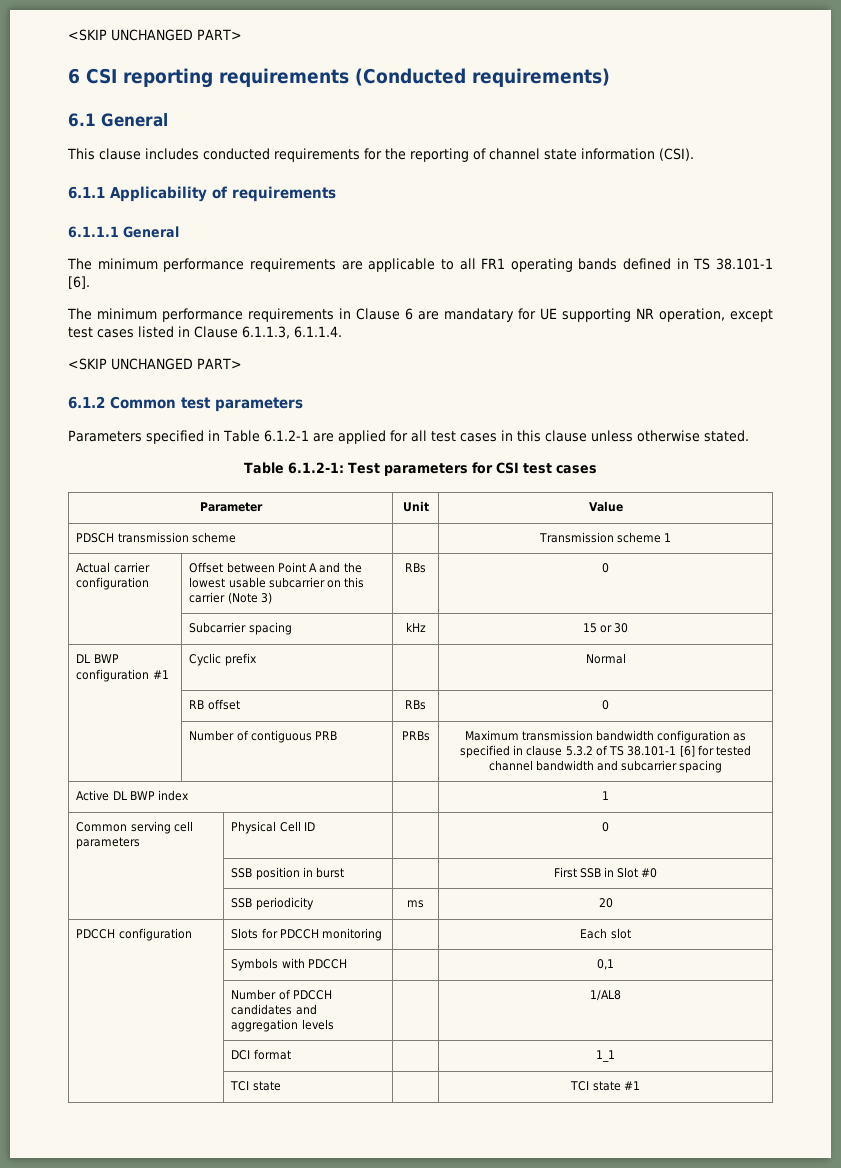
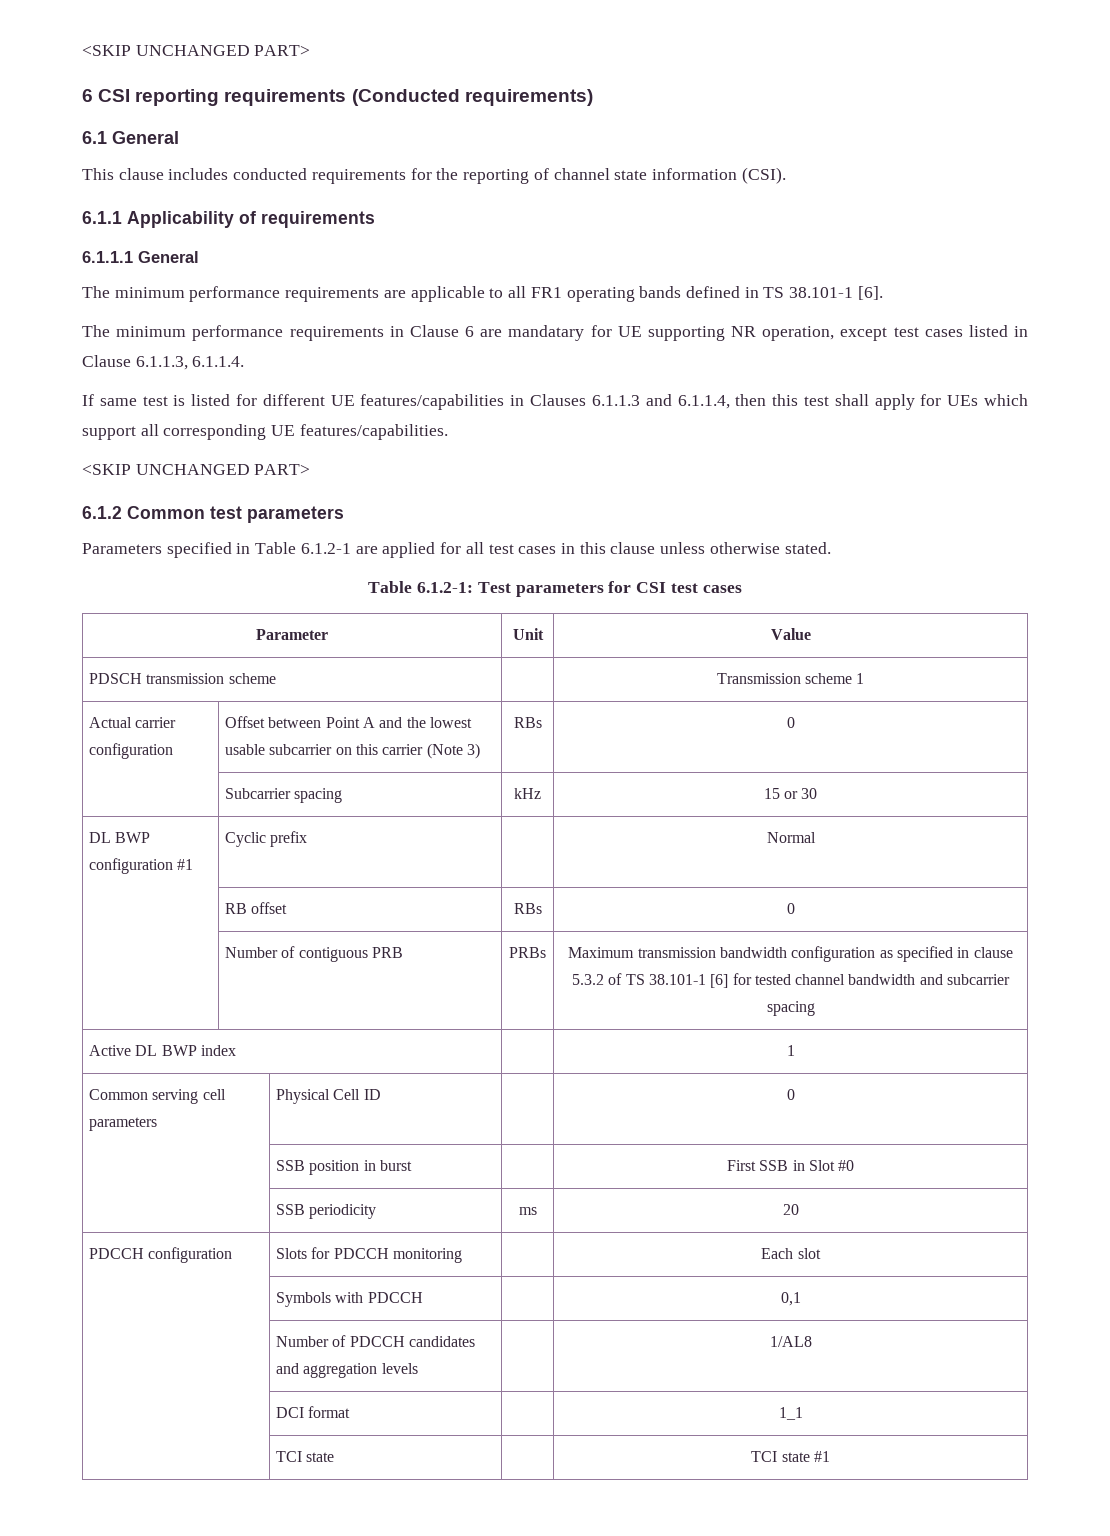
(342, 332) none -> [82,394,1029,410] [82,424,448,440] // If same test is listed for different UE features/capabilities in Clauses 6.1.1.3 and 6.1.1.4, then this test shall apply for UEs which support all corresponding UE features/capabilities.

